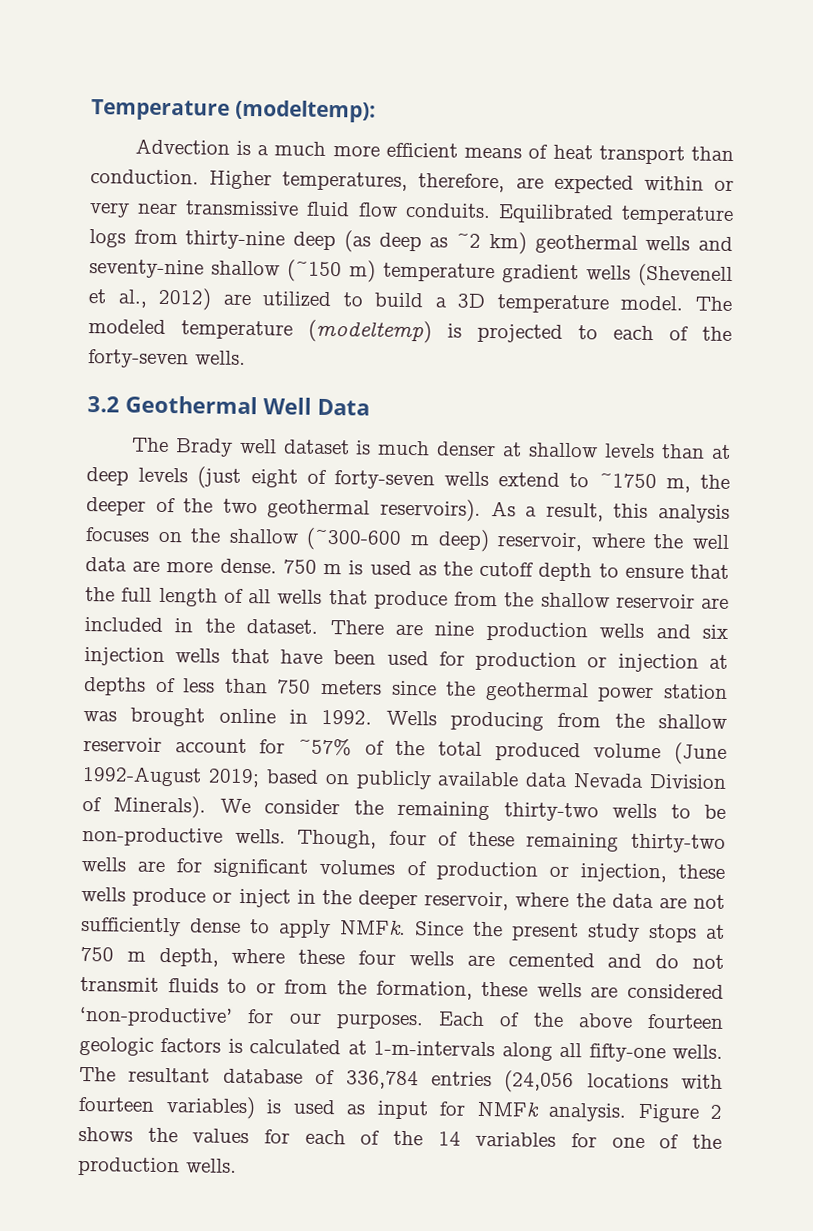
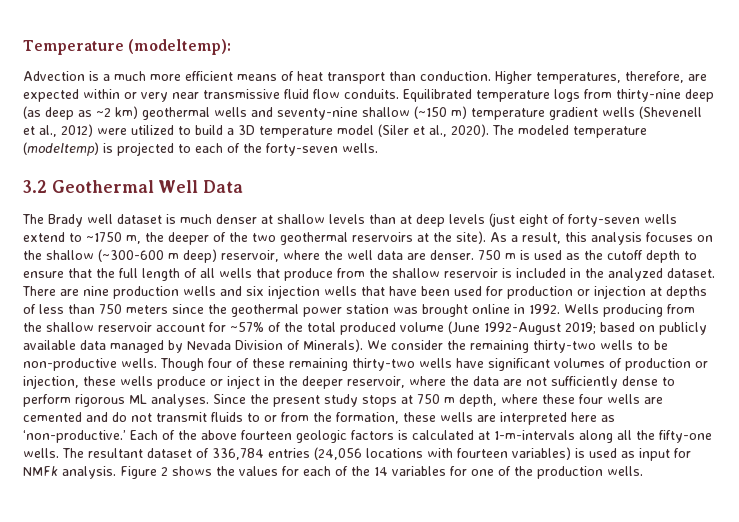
[222,293,251,306] are -> [97,128,127,135] were
[620,295,684,311] model. -> [337,124,489,137] model (Siler et al., 2020).
[380,498,481,522] reservoirs). -> [352,231,486,244] reservoirs at the site).
[166,558,277,574] more dense. -> [430,250,474,260] denser.
[701,597,729,609] are -> [502,268,512,278] is
(235, 625) none -> [608,268,663,281] analyzed
(569, 780) none -> [110,340,183,353] managed by
[297,829,378,849] Though, -> [160,358,204,371] Though
[137,858,203,873] are for -> [456,358,484,368] have
[279,919,406,939] apply NMFk. -> [23,394,209,407] perform rigorous ML analyses.
[627,983,725,999] [79,1006,424,1030] considered ‘non-productive’ for our purposes. -> [500,412,615,425] [23,430,126,443] interpreted here as ‘non-productive.’
(583, 1050) none -> [636,430,655,440] the
[222,1068,303,1084] database -> [147,448,192,458] dataset

